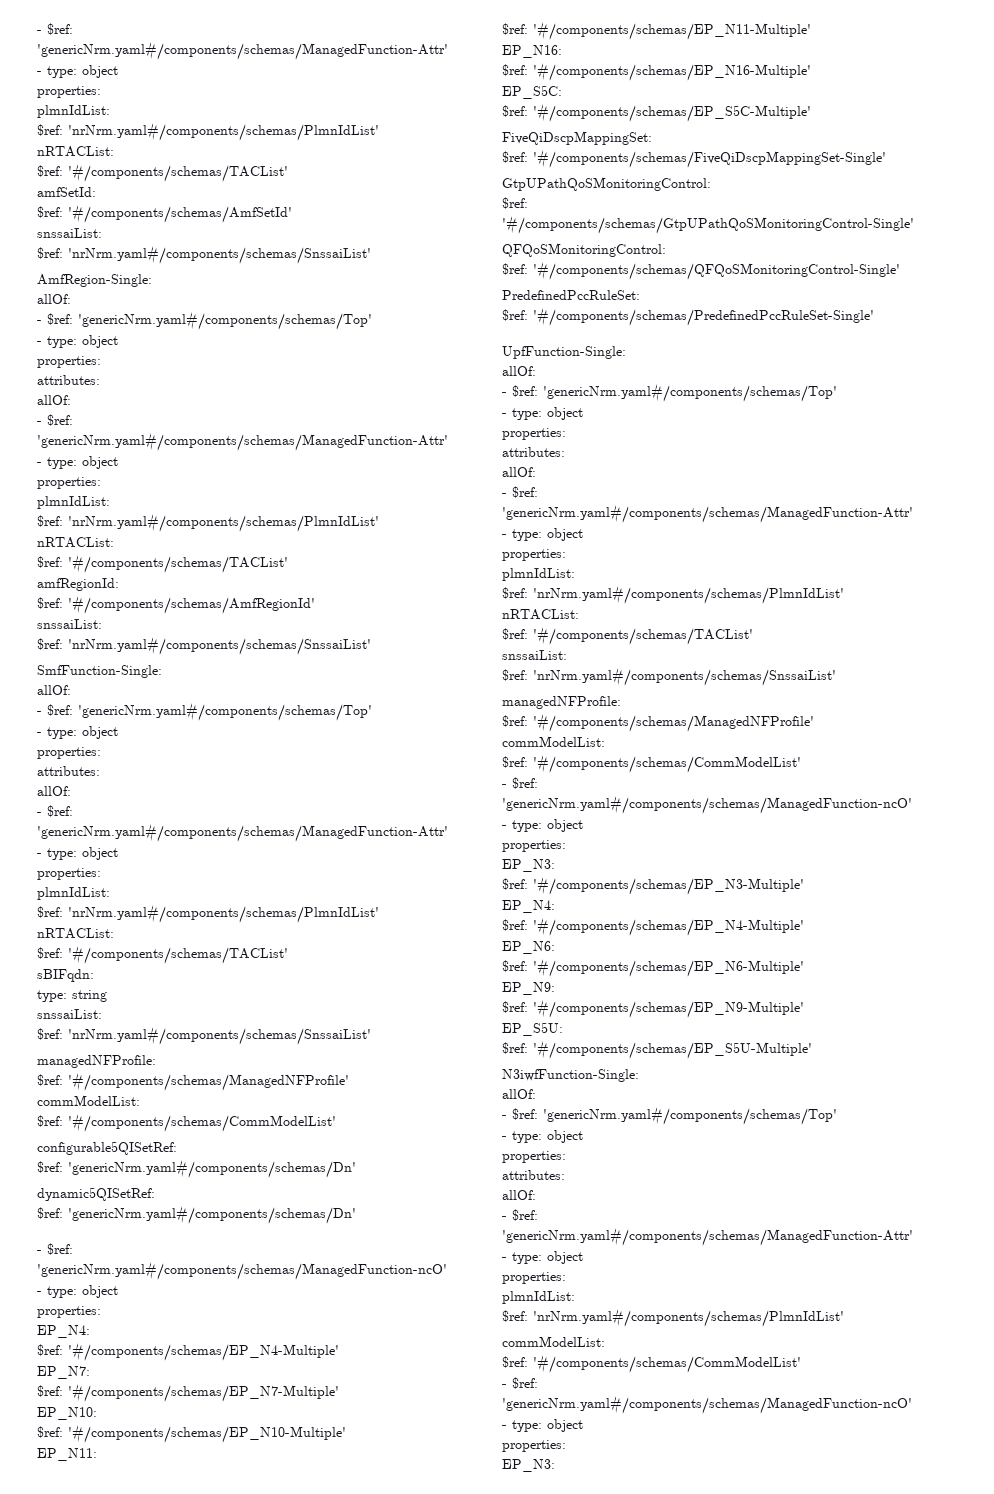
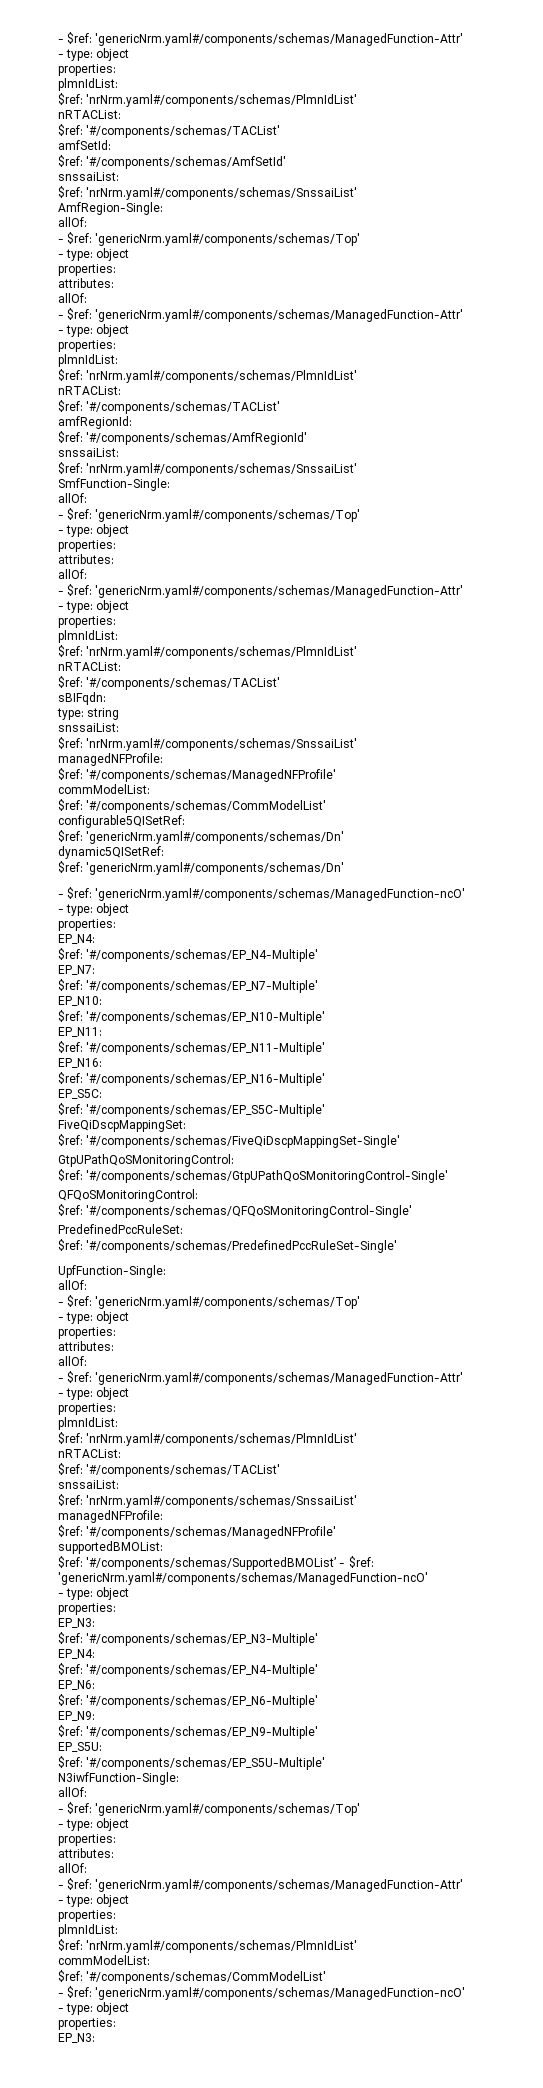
[502,736,605,747] [502,755,801,773] commModelList: // $ref: '#/components/schemas/CommModelList' // -> [58,1541,163,1554] [58,1556,337,1570] supportedBMOList: // $ref: '#/components/schemas/SupportedBMOList’

